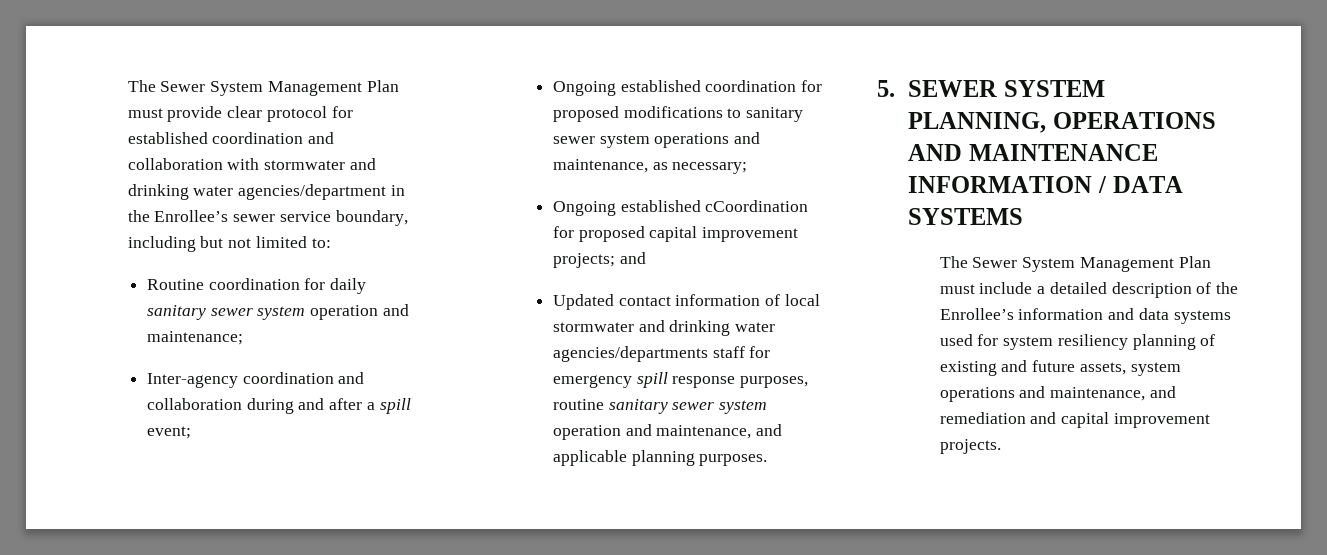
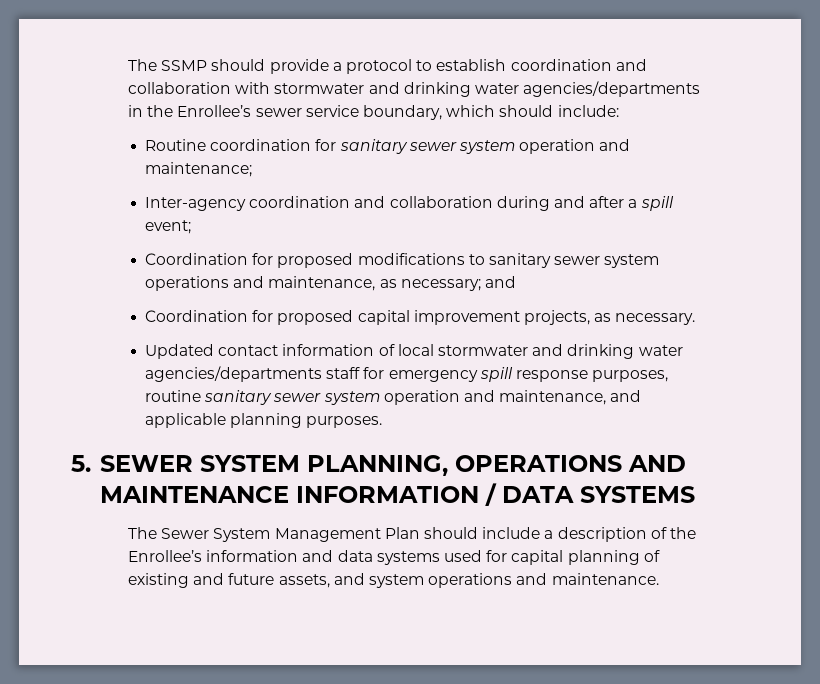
[127,80,399,96] [127,106,353,122] [127,132,208,144] The Sewer System Management Plan must provide clear protocol for established -> [128,59,507,74] The SSMP should provide a protocol to establish
[238,184,387,200] agencies/department -> [523,81,701,97] agencies/departments
[127,236,331,252] including but not limited to: -> [446,105,619,117] which should include:
[330,278,367,294] daily -> (337, 145) none
[552,80,797,96] Ongoing established coordination -> [145,253,249,265] Coordination
[552,200,809,216] // Ongoing established cCoordination -> [485,276,517,288] [145,310,249,322] and // Coordination
[552,252,646,268] projects; and -> [524,310,696,325] projects, as necessary.
[939,284,975,294] must -> [423,527,478,539] should
[1049,282,1107,294] detailed -> (554, 534) none
[1003,334,1128,350] system resiliency -> [511,550,564,565] capital
[1130,362,1181,376] [939,386,1176,402] [939,412,1210,428] [939,439,1001,454] system operations and maintenance, and remediation and capital improvement projects. -> [333,573,659,588] and system operations and maintenance.

